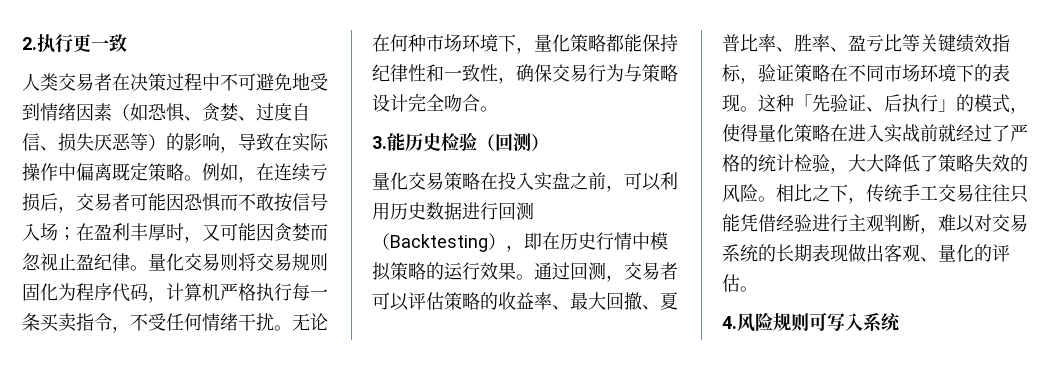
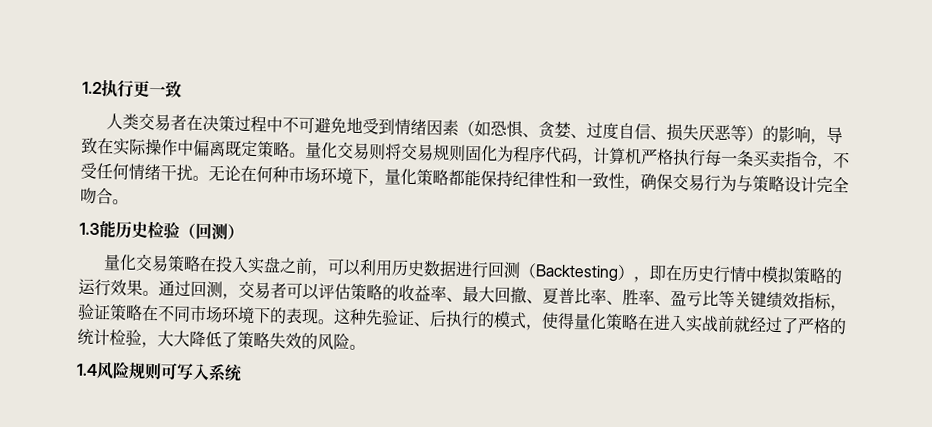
[22,37,37,50] 2. -> [82,81,102,95] 1.2
[202,163,328,183] [22,193,328,213] [22,223,328,243] [22,253,148,271] 例如，在连续亏损后，交易者可能因恐惧而不敢按信号入场；在盈利丰厚时，又可能因贪婪而忽视止盈纪律。 -> (306, 155) none
[372,136,387,149] 3. -> [79,222,100,236] 1.3
[794,94,812,110] 「 -> (367, 317) none
[938,99,956,112] 」 -> (479, 319) none
[776,184,1028,204] [722,214,1028,234] [722,244,1010,262] [722,274,758,292] [722,316,737,329] 相比之下，传统手工交易往往只能凭借经验进行主观判断，难以对交易系统的长期表现做出客观、量化的评估。 // 4. -> [76,363,98,377] // 1.4

